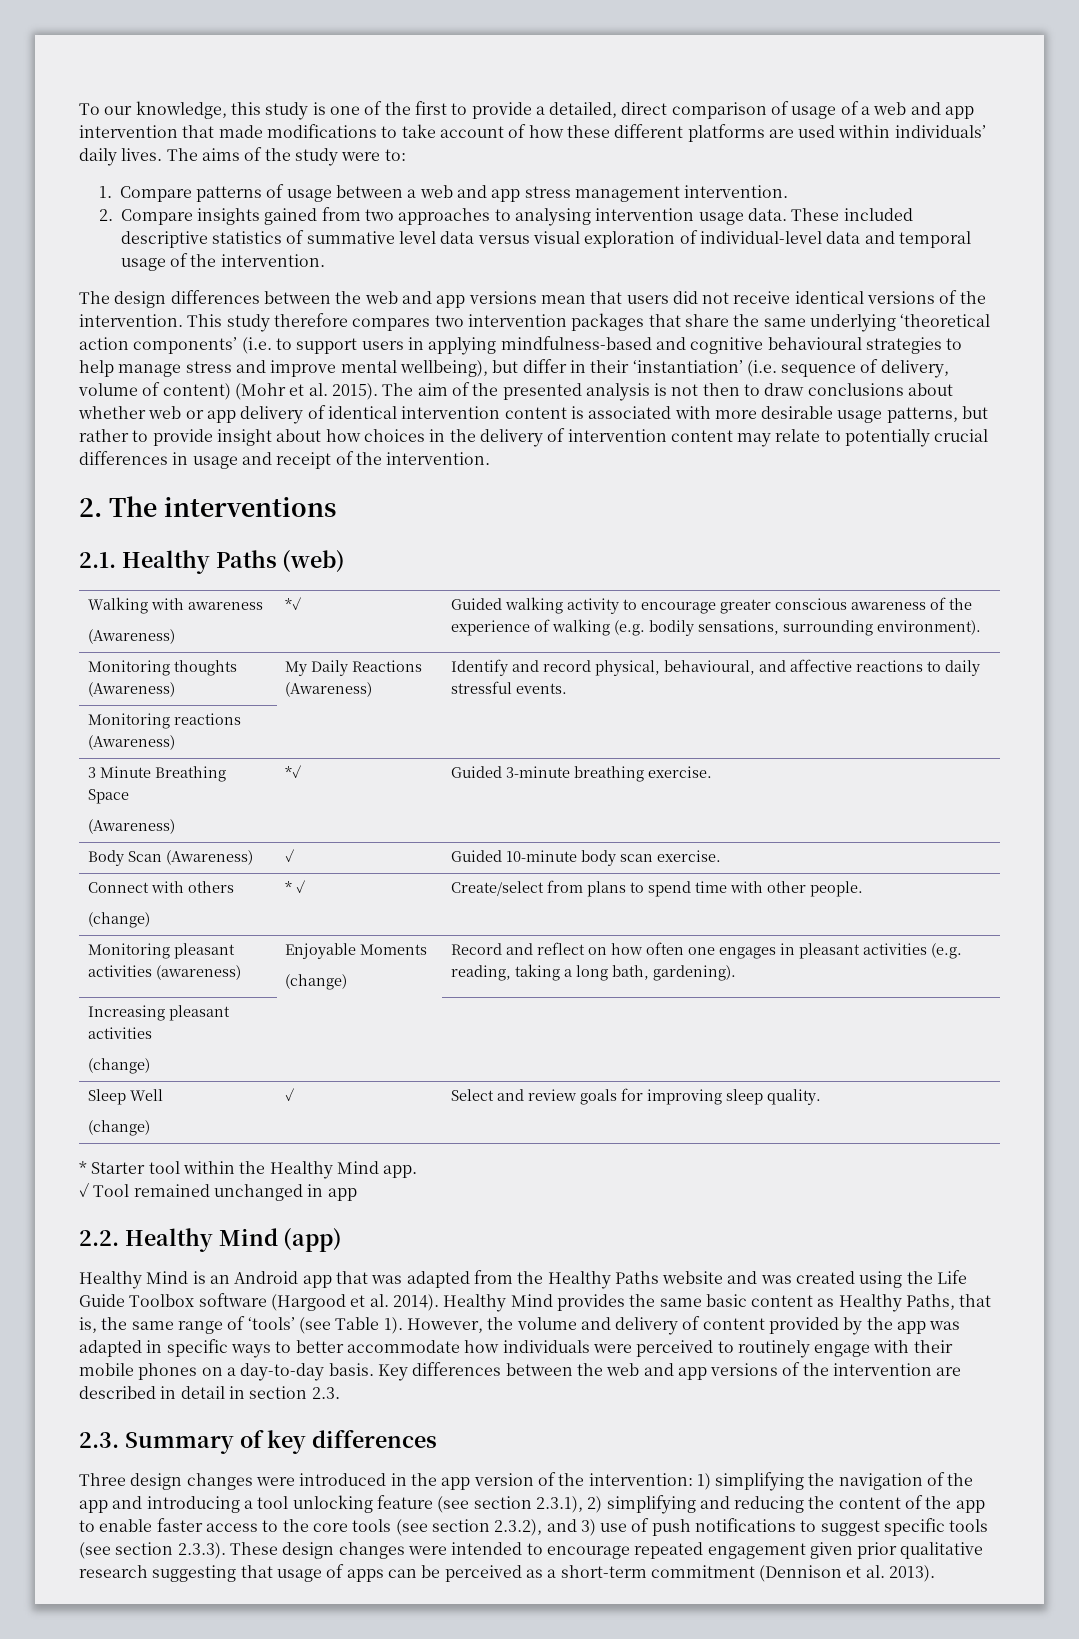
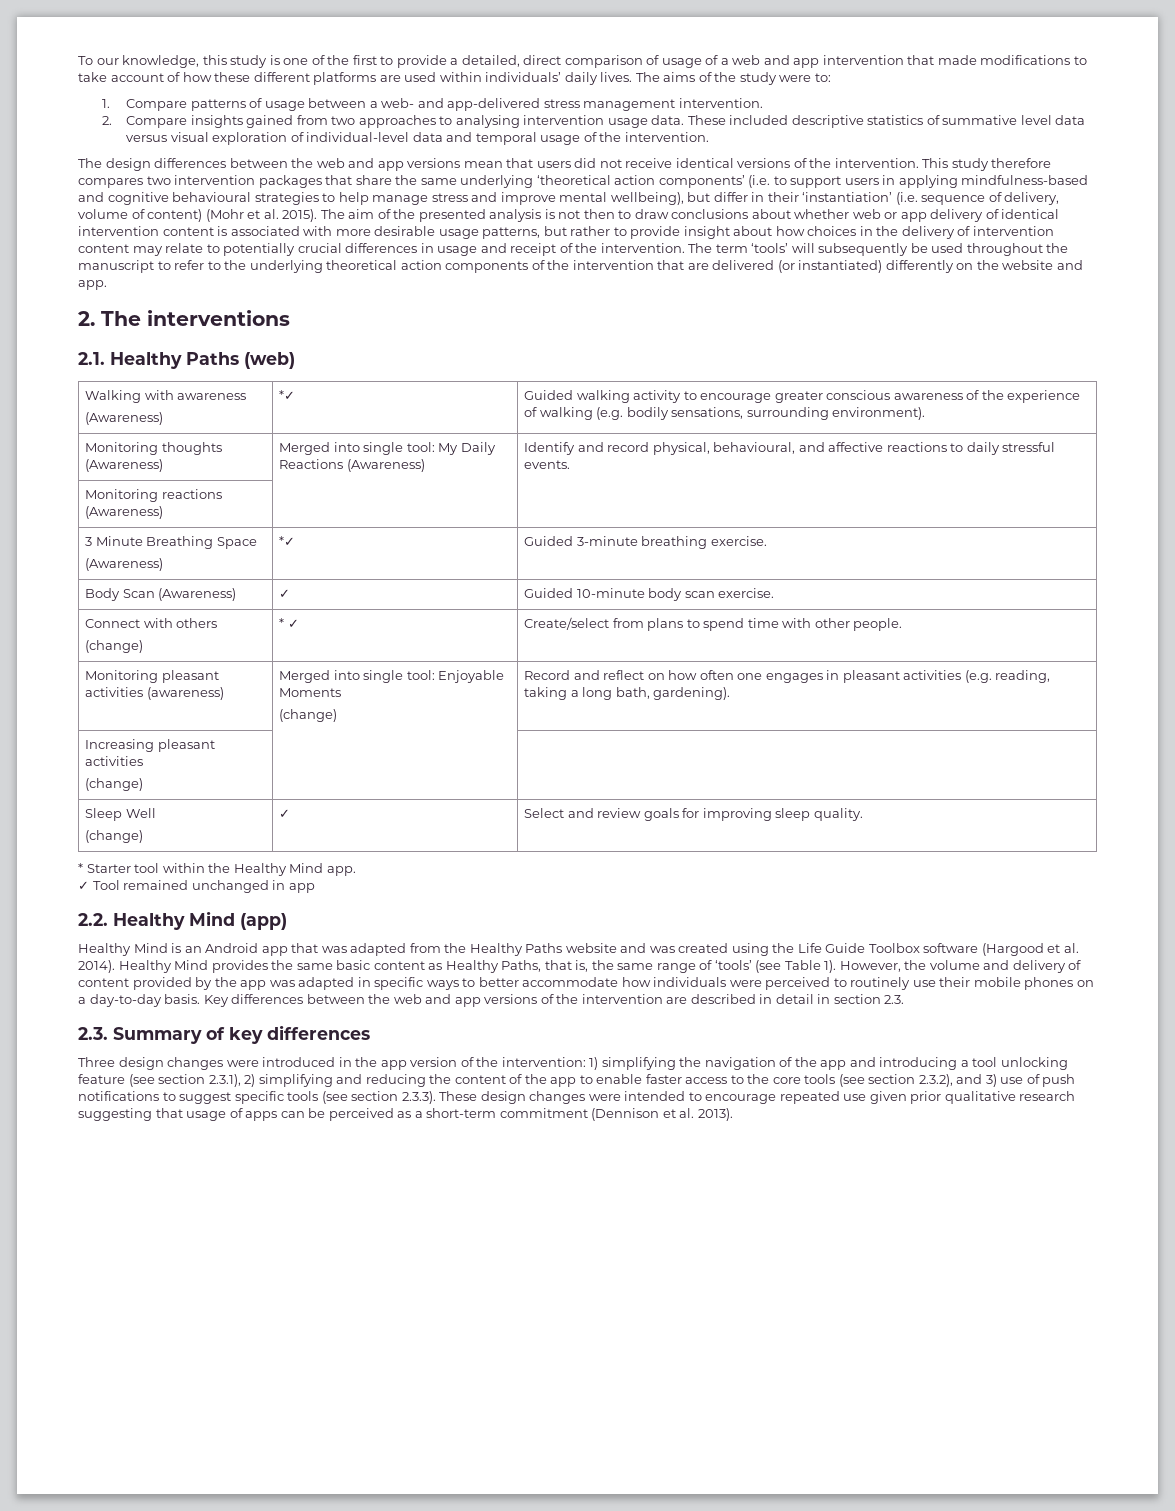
[419,185,521,202] web and app -> [381,98,541,111] web- and app-delivered
(491, 458) none -> [688,243,1069,256] [78,260,1083,273] [78,280,107,290] The term ‘tools’ will subsequently be used throughout the manuscript to refer to the underlying theoretical action components of the intervention that are delivered (or instantiated) differently on the website and app.
(175, 689) none -> [279,442,435,455] Merged into single tool:
(241, 972) none -> [279,670,435,683] Merged into single tool:
[814,1340,910,1357] engage with -> [912,980,936,987] use
[707,1543,806,1559] engagement -> [843,1094,867,1101] use

